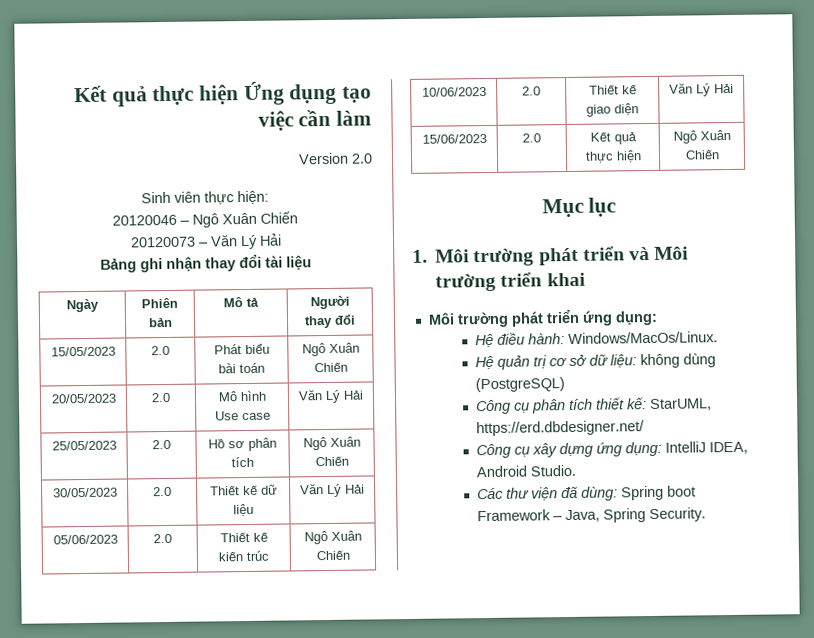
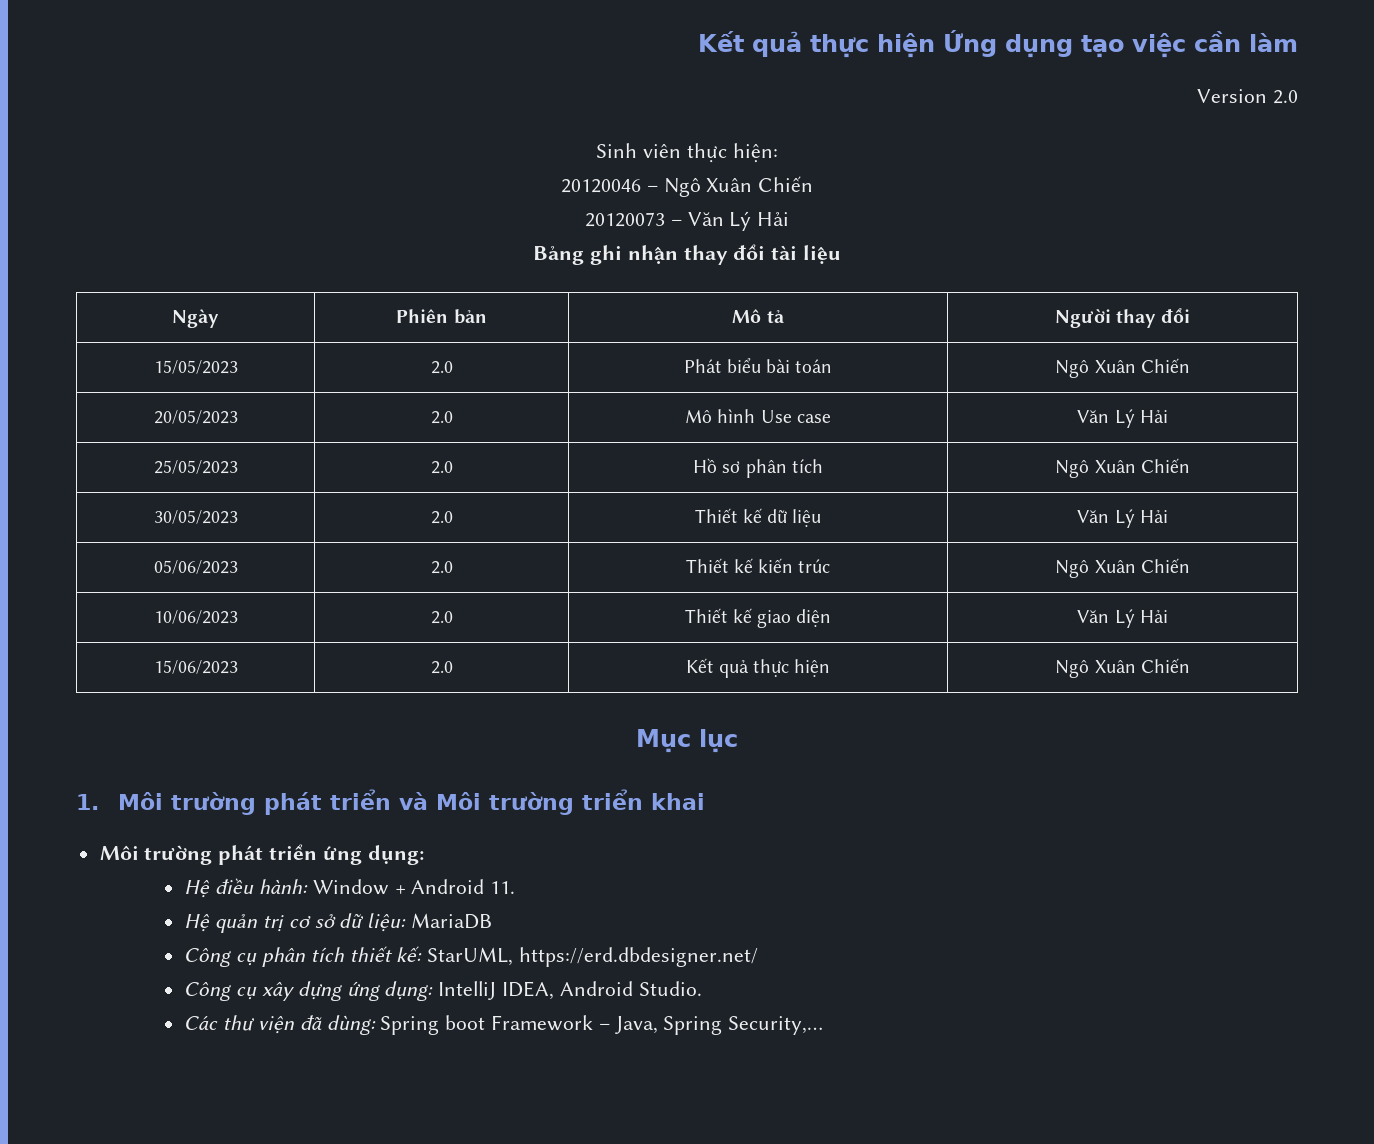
[567,331,718,345] Windows/MacOs/Linux. -> [312,879,516,895] Window + Android 11.
[639,353,716,369] [474,377,565,393] không dùng (PostgreSQL) -> [411,913,493,929] MariaDB
[648,507,706,523] Security. -> [728,1016,824,1035] Security,…

